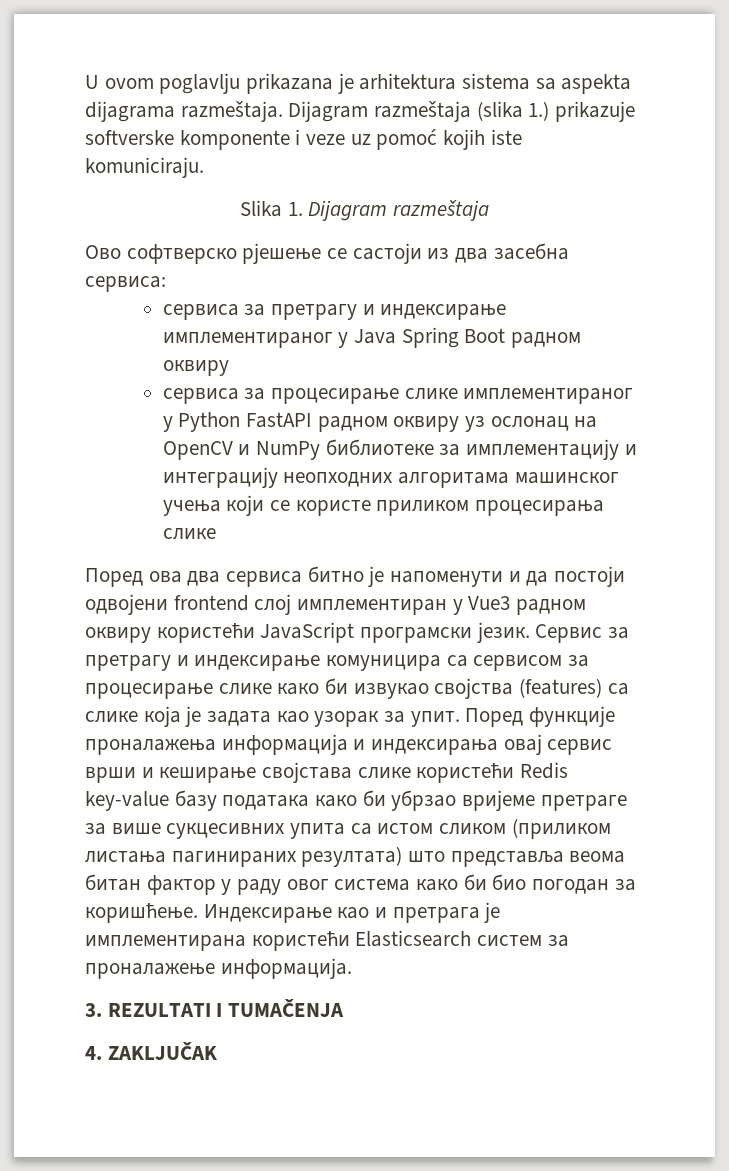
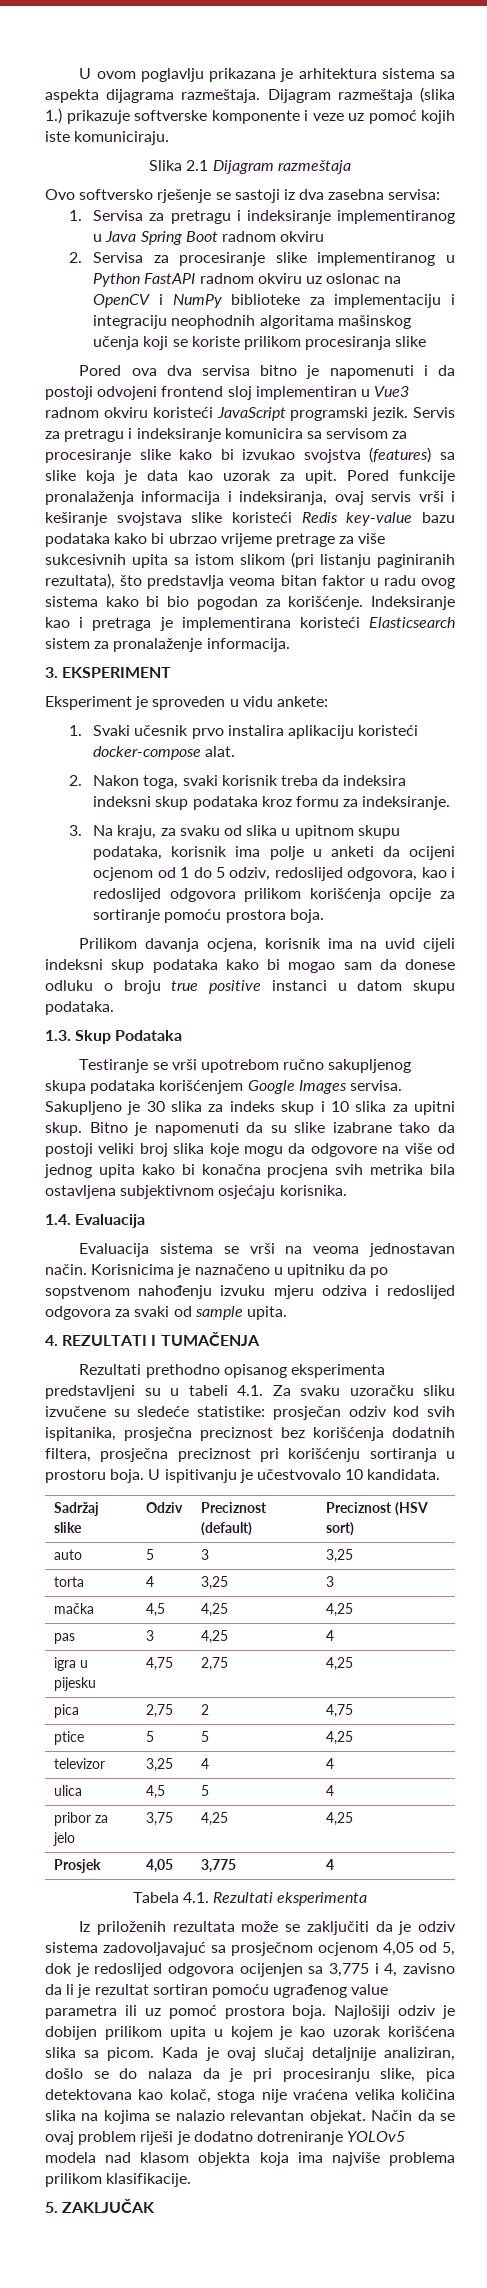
[287,202,303,216] 1. -> [186,160,209,171] 2.1
[85,243,569,264] [85,276,166,292] [162,304,507,320] [162,327,582,348] [162,360,229,376] [162,388,634,404] [162,412,598,432] [162,439,637,460] [162,467,619,488] [162,495,605,516] [162,528,216,540] [85,566,626,587] [85,594,587,615] [85,622,630,643] [85,655,590,671] [85,678,629,699] [85,706,616,727] [85,734,613,755] [85,762,569,783] [85,790,627,811] [85,818,611,839] [85,846,626,867] [85,874,636,895] [85,902,501,923] [85,930,569,951] [85,958,352,979] [85,999,345,1017] [85,1046,102,1060] Ово софтверско рјешење се састоји из два засебна сервиса: // сервиса за претрагу и индексирање имплементираног у Java Spring Boot радном оквиру // сервиса за процесирање слике имплементираног у Python FastAPI радном оквиру уз ослонац на ОpenCV и NumPy библиотеке за имплементацију и интеграцију неопходних алгоритама машинског учења који се користе приликом процесирања слике // Поред ова два сервиса битно је напоменути и да постоји одвојени frontend слој имплементиран у Vue3 радном оквиру користећи JavaScript програмски језик. Сервис за претрагу и индексирање комуницира са сервисом за процесирање слике како би извукао својства (features) са слике која је задата као узорак за упит. Поред функције проналажења информација и индексирања овај сервис врши и кеширање својстава слике користећи Redis key-value базу података како би убрзао вријеме претраге за више сукцесивних упита са истом сликом (приликом листања пагинираних резултата) што представља веома битан фактор у раду овог система како би био погодан за коришћење. Индексирање као и претрага је имплементирана користећи Elasticsearch систем за проналажење информација. // 3. REZULTATI I TUMAČENJA // 4. -> [45,189,441,203] [69,210,455,224] [93,231,325,245] [69,252,456,266] [93,273,402,287] [93,294,455,308] [93,315,411,329] [93,336,427,350] [79,365,456,379] [45,386,410,400] [45,407,455,421] [45,428,408,442] [45,447,455,463] [45,470,455,484] [45,491,456,505] [45,512,455,526] [45,533,386,547] [45,552,455,568] [45,573,455,589] [45,596,456,610] [45,617,455,631] [45,638,290,652] [45,667,172,678] [45,696,328,710] [69,725,419,739] [93,746,236,760] [69,775,407,789] [93,796,451,810] [69,825,400,839] [93,846,455,860] [93,867,456,881] [93,888,456,902] [93,909,324,923] [79,938,455,952] [45,959,455,973] [45,980,455,994] [45,1001,114,1015] [45,1030,183,1044] [79,1059,412,1073] [45,1080,402,1094] [45,1101,456,1115] [45,1122,455,1136] [45,1143,455,1157] [44,1164,455,1178] [45,1185,347,1199] [45,1214,146,1228] [79,1243,455,1257] [45,1264,389,1278] [45,1285,456,1299] [45,1306,287,1320] [45,1332,260,1346] [79,1364,385,1378] [45,1385,455,1399] [45,1406,456,1420] [45,1427,455,1441] [45,1448,455,1462] [45,1469,441,1483] [53,1502,99,1516] [53,1522,82,1533] [145,1502,183,1513] [200,1502,267,1513] [200,1522,252,1536] [325,1502,428,1516] [325,1522,354,1536] [53,1549,82,1560] [145,1549,154,1560] [200,1549,209,1560] [325,1549,353,1563] [53,1576,84,1587] [145,1576,154,1587] [200,1576,228,1590] [325,1576,334,1587] [53,1603,94,1614] [145,1603,165,1617] [200,1603,228,1617] [325,1603,353,1617] [53,1633,75,1644] [145,1630,154,1641] [200,1630,228,1644] [325,1630,334,1641] [53,1657,88,1671] [53,1677,96,1691] [145,1657,173,1671] [200,1657,228,1671] [325,1657,353,1671] [53,1704,79,1718] [145,1704,173,1718] [200,1704,209,1715] [325,1704,353,1718] [53,1731,84,1745] [145,1731,154,1742] [200,1731,209,1742] [325,1731,353,1745] [53,1758,105,1769] [145,1758,173,1772] [200,1758,209,1769] [325,1758,334,1769] [53,1785,82,1796] [145,1785,165,1799] [200,1785,209,1796] [325,1785,334,1796] [53,1812,108,1826] [52,1832,75,1846] [145,1812,173,1826] [200,1812,228,1826] [325,1812,353,1826] [53,1859,101,1873] [145,1859,173,1873] [200,1859,236,1873] [325,1859,334,1870] [132,1892,368,1906] [79,1921,457,1935] [45,1942,455,1956] [45,1963,456,1977] [45,1984,389,1998] [45,2005,455,2019] [45,2026,455,2040] [45,2047,455,2061] [45,2068,455,2082] [45,2089,455,2103] [45,2110,456,2124] [45,2131,406,2145] [45,2152,455,2166] [45,2173,192,2187] [45,2202,58,2213] Ovo softversko rješenje se sastoji iz dva zasebna servisa: // 1. Servisa za pretragu i indeksiranje implementiranog u Java Spring Boot radnom okviru // 2. Servisa za procesiranje slike implementiranog u Python FastAPI radnom okviru uz oslonac na OpenCV i NumPy biblioteke za implementaciju i integraciju neophodnih algoritama mašinskog učenja koji se koriste prilikom procesiranja slike // Pored ova dva servisa bitno je napomenuti i da postoji odvojeni frontend sloj implementiran u Vue3 radnom okviru koristeći JavaScript programski jezik. Servis za pretragu i indeksiranje komunicira sa servisom za procesiranje slike kako bi izvukao svojstva (features) sa slike koja je data kao uzorak za upit. Pored funkcije pronalaženja informacija i indeksiranja, ovaj servis vrši i keširanje svojstava slike koristeći Redis key-value bazu podataka kako bi ubrzao vrijeme pretrage za više sukcesivnih upita sa istom slikom (pri listanju paginiranih rezultata), što predstavlja veoma bitan faktor u radu ovog sistema kako bi bio pogodan za korišćenje. Indeksiranje kao i pretraga je implementirana koristeći Elasticsearch sistem za pronalaženje informacija. // 3. EKSPERIMENT // Eksperiment je sproveden u vidu ankete: // 1. Svaki učesnik prvo instalira aplikaciju koristeći docker-compose alat. // 2. Nakon toga, svaki korisnik treba da indeksira indeksni skup podataka kroz formu za indeksiranje. // 3. Na kraju, za svaku od slika u upitnom skupu podataka, korisnik ima polje u anketi da ocijeni ocjenom od 1 do 5 odziv, redoslijed odgovora, kao i redoslijed odgovora prilikom korišćenja opcije za sortiranje pomoću prostora boja. // Prilikom davanja ocjena, korisnik ima na uvid cijeli indeksni skup podataka kako bi mogao sam da donese odluku o broju true positive instanci u datom skupu podataka. // 1.3. Skup Podataka // Testiranje se vrši upotrebom ručno sakupljenog skupa podataka korišćenjem Google Images servisa. Sakupljeno je 30 slika za indeks skup i 10 slika za upitni skup. Bitno je napomenuti da su slike izabrane tako da postoji veliki broj slika koje mogu da odgovore na više od jednog upita kako bi konačna procjena svih metrika bila ostavljena subjektivnom osjećaju korisnika. // 1.4. Evaluacija // Evaluacija sistema se vrši na veoma jednostavan način. Korisnicima je naznačeno u upitniku da po sopstvenom nahođenju izvuku mjeru odziva i redoslijed odgovora za svaki od sample upita. // 4. REZULTATI I TUMAČENJA // Rezultati prethodno opisanog eksperimenta predstavljeni su u tabeli 4.1. Za svaku uzoračku sliku izvučene su sledeće statistike: prosječan odziv kod svih ispitanika, prosječna preciznost bez korišćenja dodatnih filtera, prosječna preciznost pri korišćenju sortiranja u prostoru boja. U ispitivanju je učestvovalo 10 kandidata. // Sadržaj slike | Odziv | Preciznost (default) | Preciznost (HSV sort) // auto | 5 | 3 | 3,25 // torta | 4 | 3,25 | 3 // mačka | 4,5 | 4,25 | 4,25 // pas | 3 | 4,25 | 4 // igra u pijesku | 4,75 | 2,75 | 4,25 // pica | 2,75 | 2 | 4,75 // ptice | 5 | 5 | 4,25 // televizor | 3,25 | 4 | 4 // ulica | 4,5 | 5 | 4 // pribor za jelo | 3,75 | 4,25 | 4,25 // Prosjek | 4,05 | 3,775 | 4 // Tabela 4.1. Rezultati eksperimenta // Iz priloženih rezultata može se zaključiti da je odziv sistema zadovoljavajuć sa prosječnom ocjenom 4,05 od 5, dok je redoslijed odgovora ocijenjen sa 3,775 i 4, zavisno da li je rezultat sortiran pomoću ugrađenog value parametra ili uz pomoć prostora boja. Najlošiji odziv je dobijen prilikom upita u kojem je kao uzorak korišćena slika sa picom. Kada je ovaj slučaj detaljnije analiziran, došlo se do nalaza da je pri procesiranju slike, pica detektovana kao kolač, stoga nije vraćena velika količina slika na kojima se nalazio relevantan objekat. Način da se ovaj problem riješi je dodatno dotreniranje YOLOv5 modela nad klasom objekta koja ima najviše problema prilikom klasifikacije. // 5.

